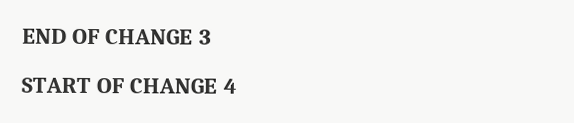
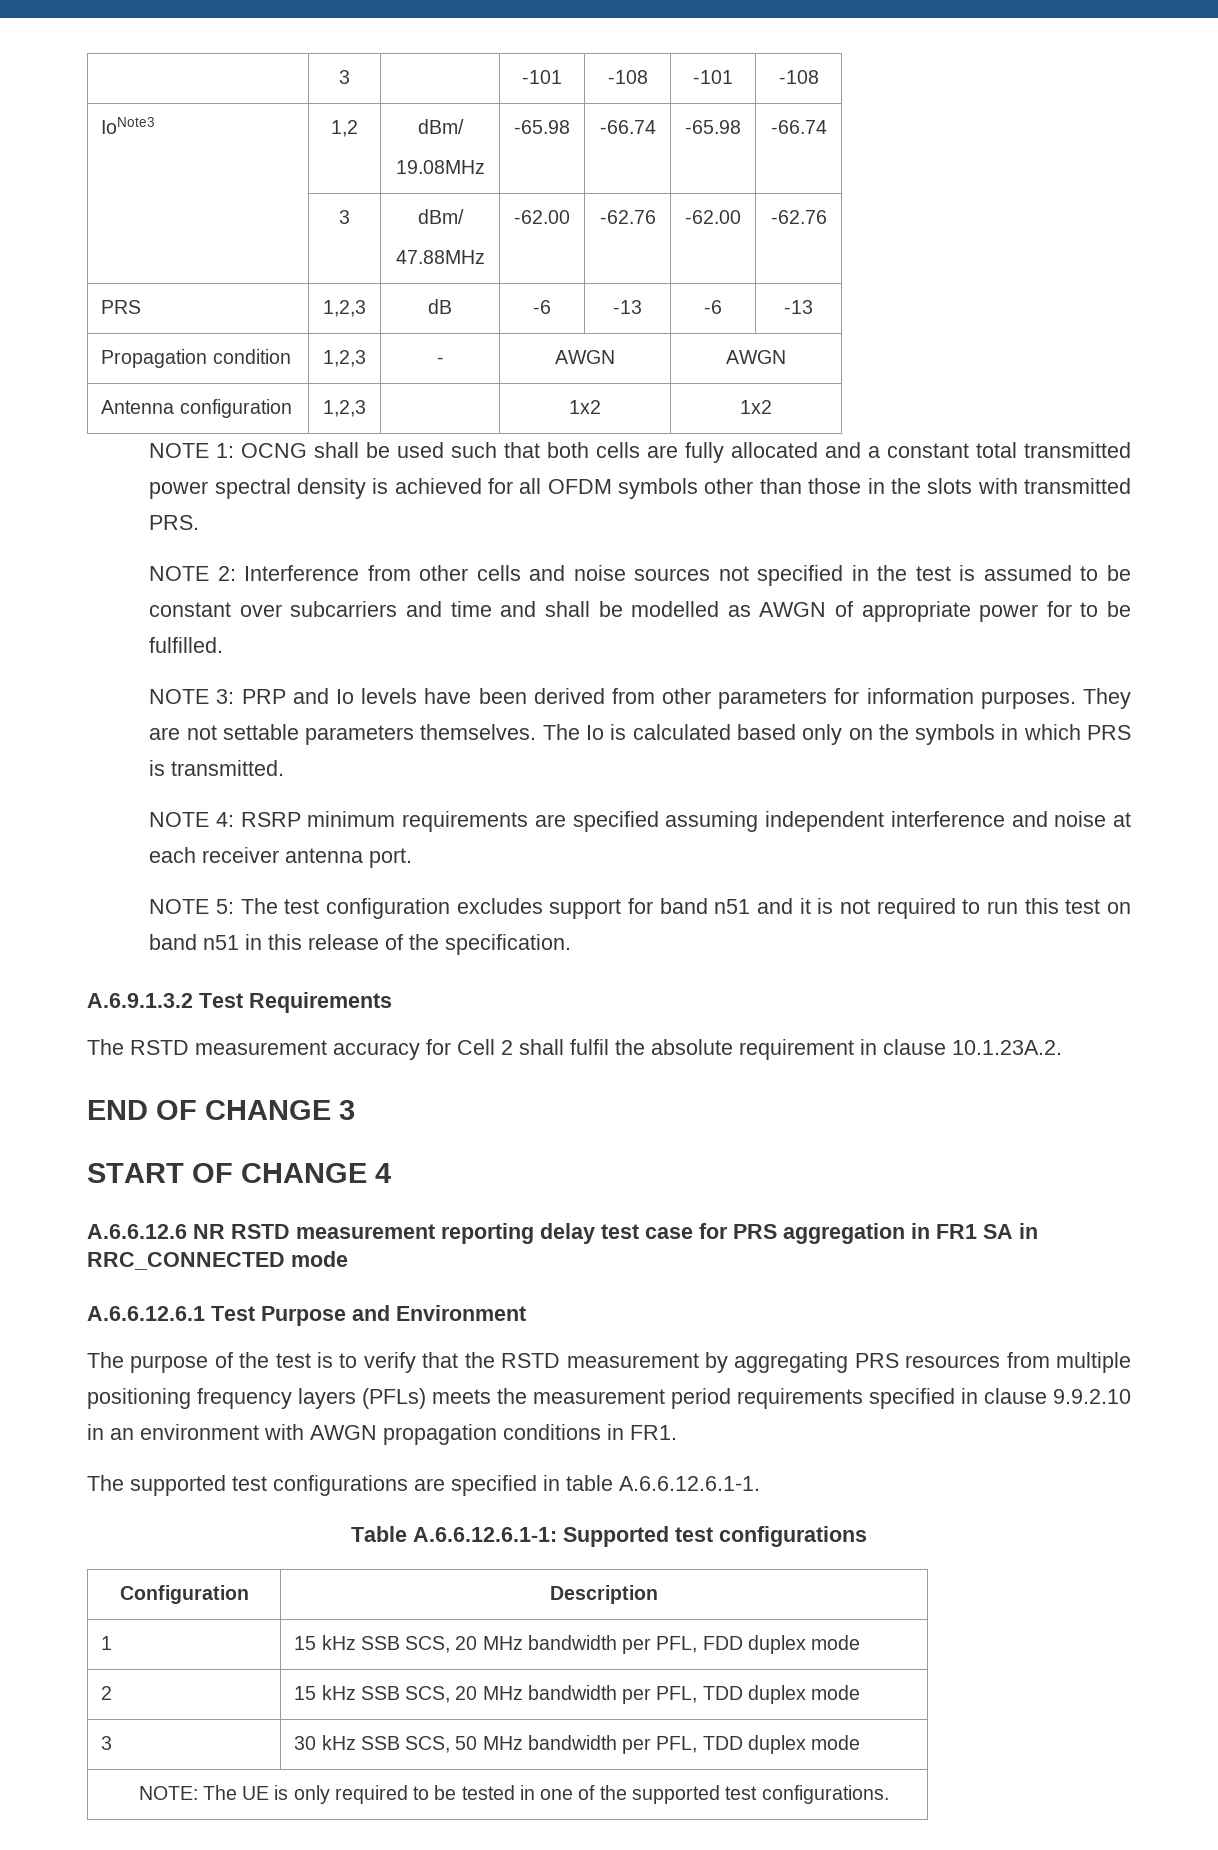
(22, 36) none -> [339,70,350,84] [522,70,562,84] [607,70,648,84] [693,70,733,84] [778,70,819,84] [101,117,156,134] [331,120,358,137] [417,119,464,134] [395,160,485,174] [514,120,570,134] [599,120,656,134] [685,120,741,134] [770,120,827,134] [339,210,350,224] [417,209,464,224] [395,250,485,264] [514,210,570,224] [599,210,656,224] [685,210,741,224] [770,210,827,224] [101,300,142,314] [323,300,366,317] [428,299,452,314] [533,300,551,314] [613,300,642,314] [704,300,722,314] [784,300,813,314] [101,349,291,368] [323,350,366,367] [436,357,444,364] [555,350,615,364] [726,350,786,364] [101,399,292,418] [323,400,366,417] [569,400,601,414] [740,400,772,414] [149,442,1131,463] [149,478,1132,499] [149,515,200,530] [149,565,1132,586] [149,601,1132,622] [149,637,224,653] [149,688,1131,709] [149,724,1132,745] [149,760,285,776] [149,811,1131,832] [149,847,413,868] [149,898,1131,919] [149,934,572,955] [87,992,392,1013] [87,1039,1062,1060] | 3 | | -101 | -108 | -101 | -108 // IoNote3 | 1,2 | dBm/ // 19.08MHz | -65.98 | -66.74 | -65.98 | -66.74 // | 3 | dBm/ // 47.88MHz | -62.00 | -62.76 | -62.00 | -62.76 // PRS | 1,2,3 | dB | -6 | -13 | -6 | -13 // Propagation condition | 1,2,3 | - | AWGN | AWGN // Antenna configuration | 1,2,3 | | 1x2 | 1x2 // NOTE 1: OCNG shall be used such that both cells are fully allocated and a constant total transmitted power spectral density is achieved for all OFDM symbols other than those in the slots with transmitted PRS. // NOTE 2: Interference from other cells and noise sources not specified in the test is assumed to be constant over subcarriers and time and shall be modelled as AWGN of appropriate power for to be fulfilled. // NOTE 3: PRP and Io levels have been derived from other parameters for information purposes. They are not settable parameters themselves. The Io is calculated based only on the symbols in which PRS is transmitted. // NOTE 4: RSRP minimum requirements are specified assuming independent interference and noise at each receiver antenna port. // NOTE 5: The test configuration excludes support for band n51 and it is not required to run this test on band n51 in this release of the specification. // A.6.9.1.3.2 Test Requirements // The RSTD measurement accuracy for Cell 2 shall fulfil the absolute requirement in clause 10.1.23A.2. //
(237, 86) none -> [87,1223,1038,1244] [87,1251,348,1270] [87,1305,526,1326] [87,1352,1131,1373] [87,1388,1131,1409] [87,1424,677,1445] [87,1475,760,1496] [351,1526,867,1547] [119,1585,249,1604] [550,1585,658,1604] [101,1636,113,1650] [294,1635,861,1654] [101,1686,113,1700] [294,1685,861,1704] [101,1736,113,1750] [294,1735,861,1754] [138,1785,889,1804] // A.6.6.12.6 NR RSTD measurement reporting delay test case for PRS aggregation in FR1 SA in RRC_CONNECTED mode // A.6.6.12.6.1 Test Purpose and Environment // The purpose of the test is to verify that the RSTD measurement by aggregating PRS resources from multiple positioning frequency layers (PFLs) meets the measurement period requirements specified in clause 9.9.2.10 in an environment with AWGN propagation conditions in FR1. // The supported test configurations are specified in table A.6.6.12.6.1-1. // Table A.6.6.12.6.1-1: Supported test configurations // Configuration | Description // 1 | 15 kHz SSB SCS, 20 MHz bandwidth per PFL, FDD duplex mode // 2 | 15 kHz SSB SCS, 20 MHz bandwidth per PFL, TDD duplex mode // 3 | 30 kHz SSB SCS, 50 MHz bandwidth per PFL, TDD duplex mode // NOTE: The UE is only required to be tested in one of the supported test configurations.

